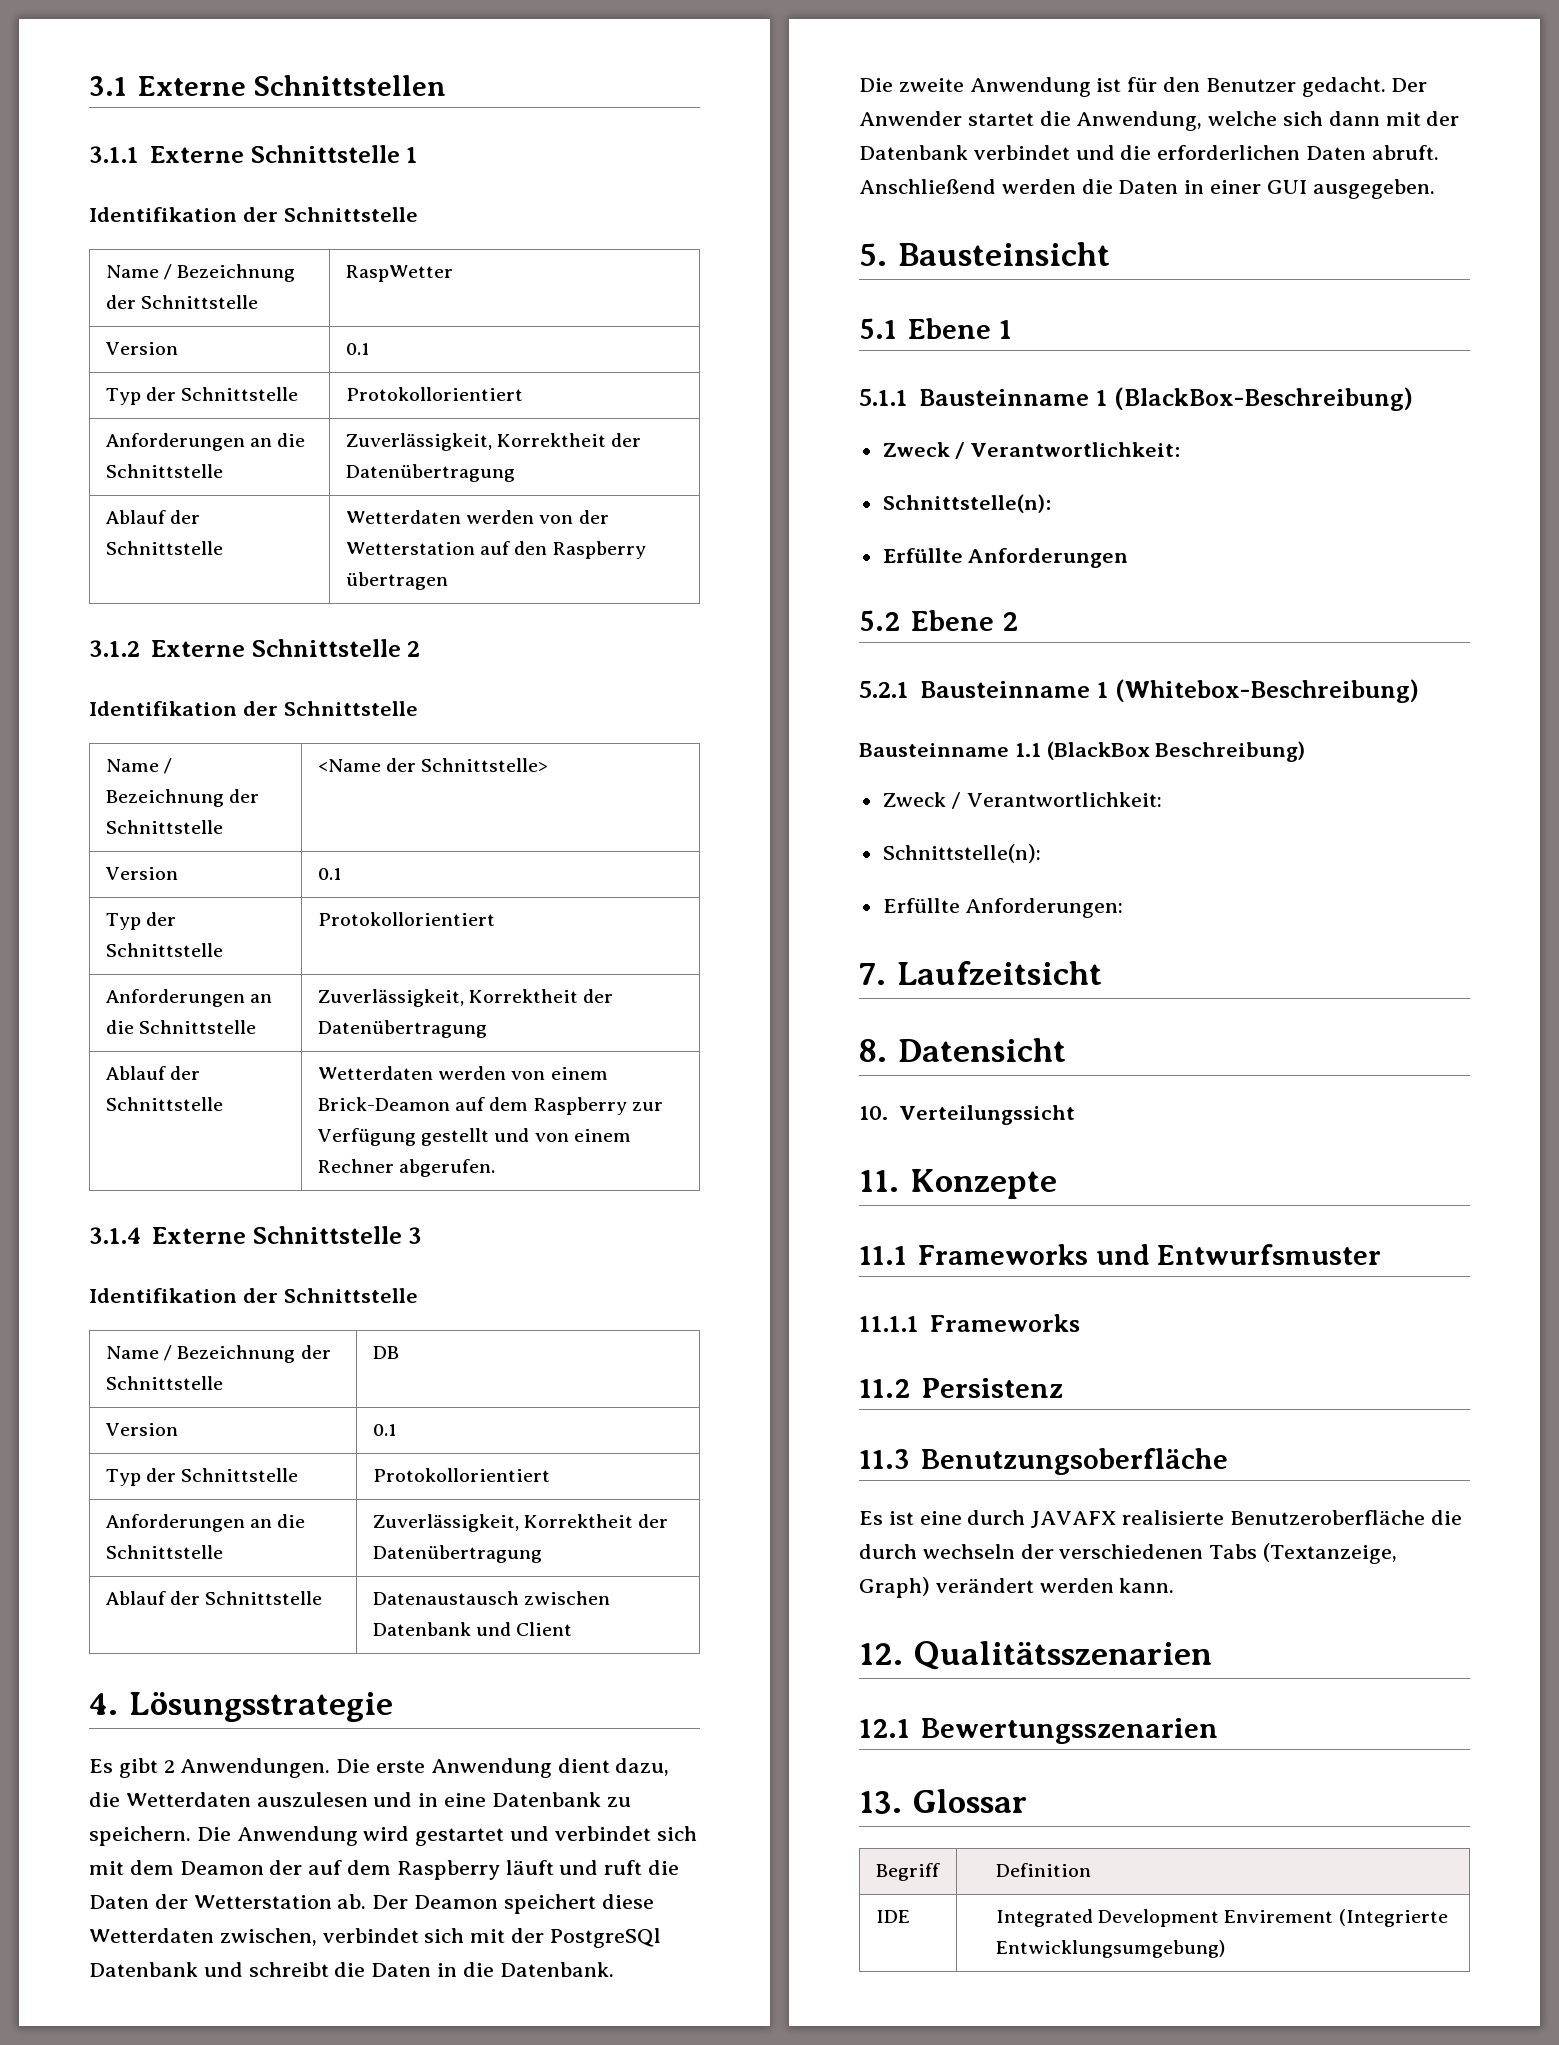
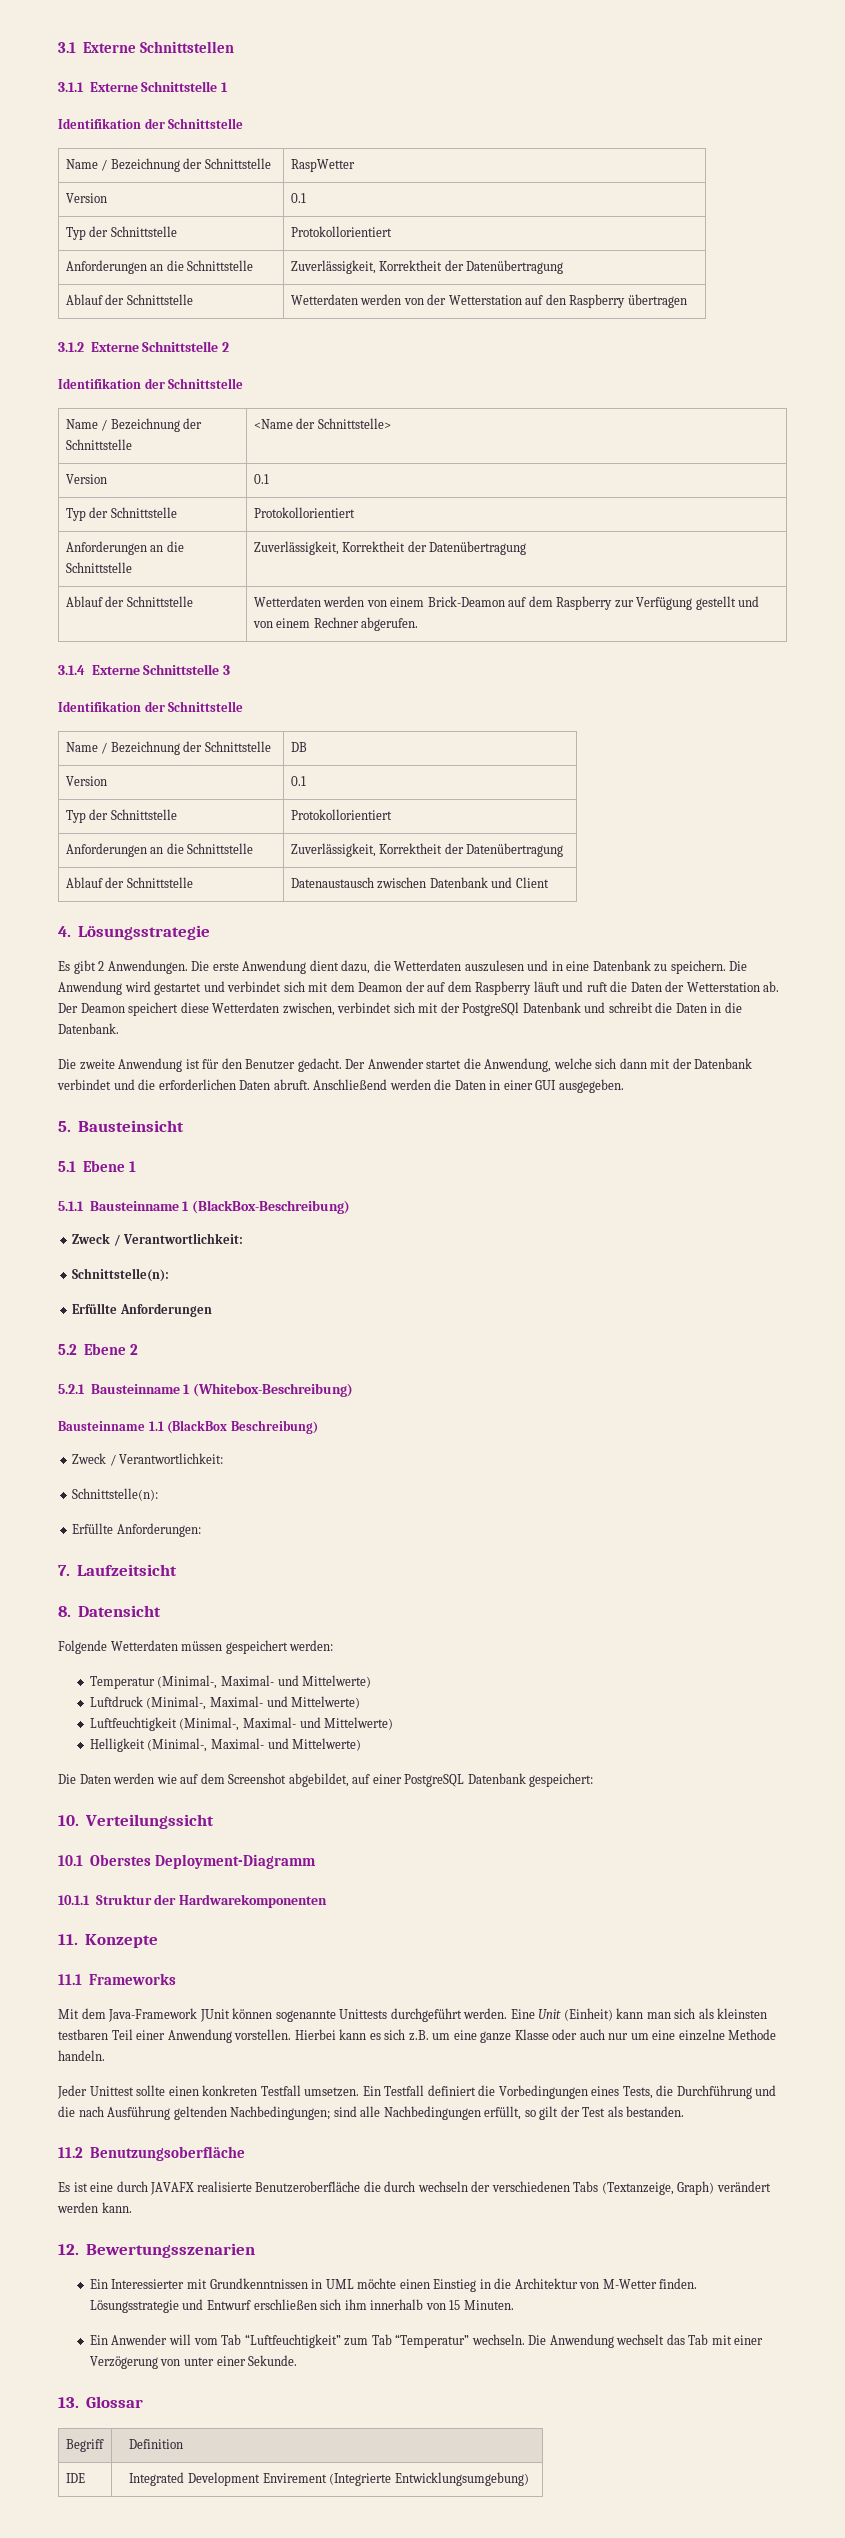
[859,1105,1075,1125] [859,1169,1057,1199] [859,1244,1382,1265] [859,1314,1080,1332] [859,1378,1063,1398] [859,1449,910,1469] 10. Verteilungssicht // 11. Konzepte // 11.1 Frameworks und Entwurfsmuster // 11.1.1 Frameworks // 11.2 Persistenz // 11.3 -> [58,1640,334,1654] [89,1675,372,1689] [89,1696,361,1710] [89,1717,394,1731] [89,1738,362,1752] [58,1773,594,1787] [58,1814,214,1829] [58,1854,316,1869] [58,1894,328,1908] [58,1934,158,1948] [58,1973,176,1985] [58,2008,768,2022] [58,2029,777,2043] [58,2050,105,2061] [57,2085,777,2099] [58,2106,685,2120] [58,2147,83,2158] Folgende Wetterdaten müssen gespeichert werden: // Temperatur (Minimal-, Maximal- und Mittelwerte) // Luftdruck (Minimal-, Maximal- und Mittelwerte) // Luftfeuchtigkeit (Minimal-, Maximal- und Mittelwerte) // Helligkeit (Minimal-, Maximal- und Mittelwerte) // Die Daten werden wie auf dem Screenshot abgebildet, auf einer PostgreSQL Datenbank gespeichert: // 10. Verteilungssicht // 10.1 Oberstes Deployment-Diagramm // 10.1.1 Struktur der Hardwarekomponenten // 11. Konzepte // 11.1 Frameworks // Mit dem Java-Framework JUnit können sogenannte Unittests durchgeführt werden. Eine Unit (Einheit) kann man sich als kleinsten testbaren Teil einer Anwendung vorstellen. Hierbei kann es sich z.B. um eine ganze Klasse oder auch nur um eine einzelne Methode handeln. // Jeder Unittest sollte einen konkreten Testfall umsetzen. Ein Testfall definiert die Vorbedingungen eines Tests, die Durchführung und die nach Ausführung geltenden Nachbedingungen; sind alle Nachbedingungen erfüllt, so gilt der Test als bestanden. // 11.2
[913,1641,1212,1670] [859,1718,1218,1744] Qualitätsszenarien // 12.1 Bewertungsszenarien -> [85,2243,255,2258] [89,2278,698,2292] [89,2299,514,2313] [89,2334,764,2348] [89,2355,298,2369] Bewertungsszenarien // Ein Interessierter mit Grundkenntnissen in UML möchte einen Einstieg in die Architektur von M-Wetter finden. Lösungsstrategie und Entwurf erschließen sich ihm innerhalb von 15 Minuten. // Ein Anwender will vom Tab “Luftfeuchtigkeit” zum Tab “Temperatur” wechseln. Die Anwendung wechselt das Tab mit einer Verzögerung von unter einer Sekunde.

